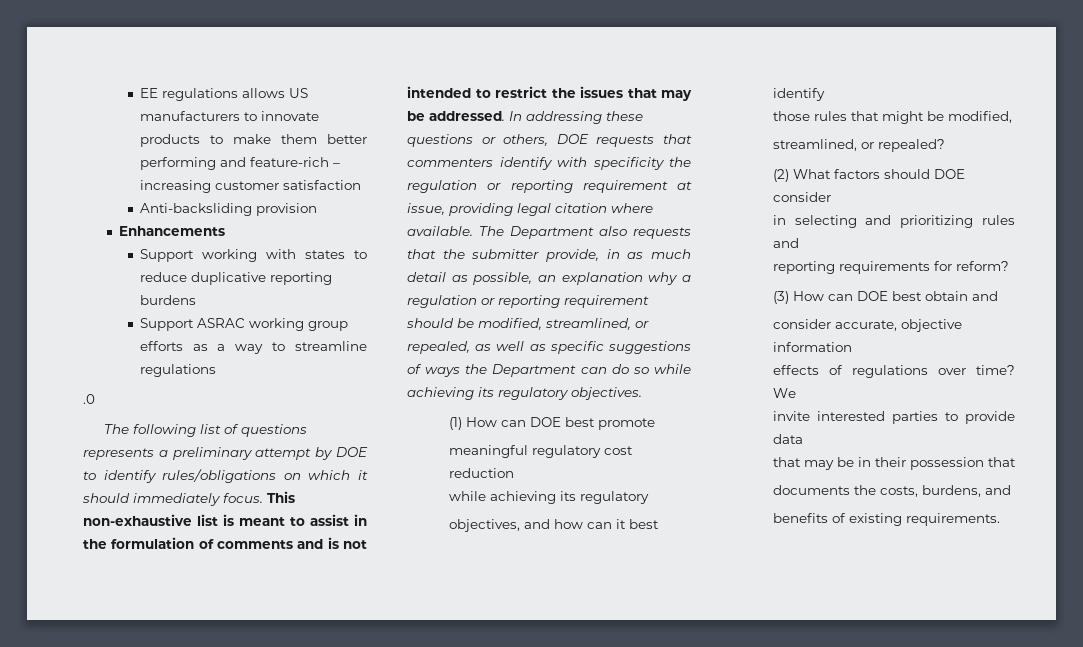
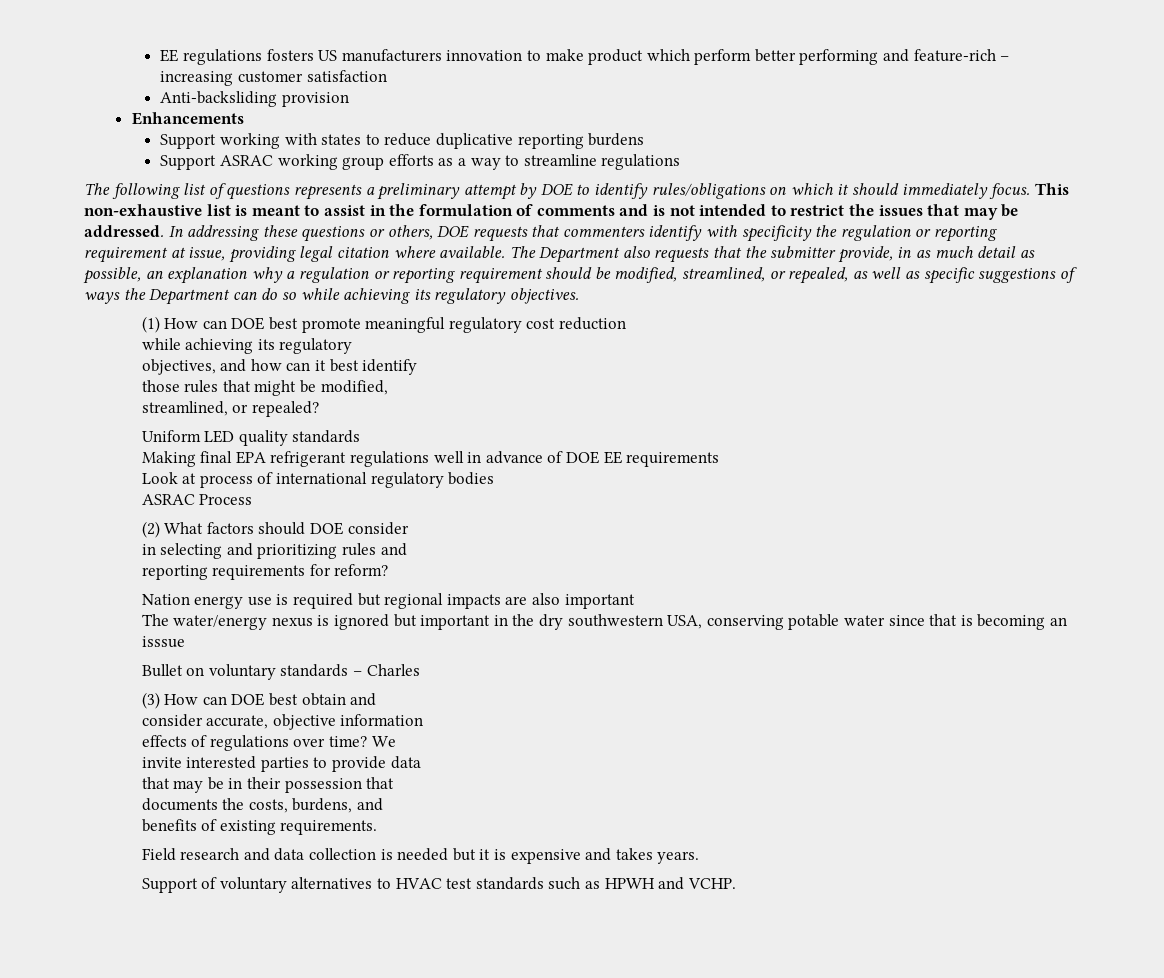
[241,88,285,98] allows -> [266,49,314,61] fosters
[243,111,319,121] [139,134,317,147] to innovate products to make them -> [446,49,752,65] innovation to make product which perform
[83,394,95,404] // .0 -> (681, 162) none
(655, 424) // -> (361, 325) none
(945, 145) none -> [141,430,361,446] [141,451,720,467] [141,472,495,488] [141,494,253,505] // Uniform LED quality standards // Making final EPA refrigerant regulations well in advance of DOE EE requirements // Look at process of international regulatory bodies // ASRAC Process
(1009, 266) none -> [141,593,635,609] [141,614,1067,630] [141,636,185,648] [141,664,420,680] // Nation energy use is required but regional impacts are also important // The water/energy nexus is ignored but important in the dry southwestern USA, conserving potable water since that is becoming an isssue // Bullet on voluntary standards – Charles
(1000, 519) none -> [141,848,700,864] [141,877,736,893] // Field research and data collection is needed but it is expensive and takes years. // Support of voluntary alternatives to HVAC test standards such as HPWH and VCHP.

